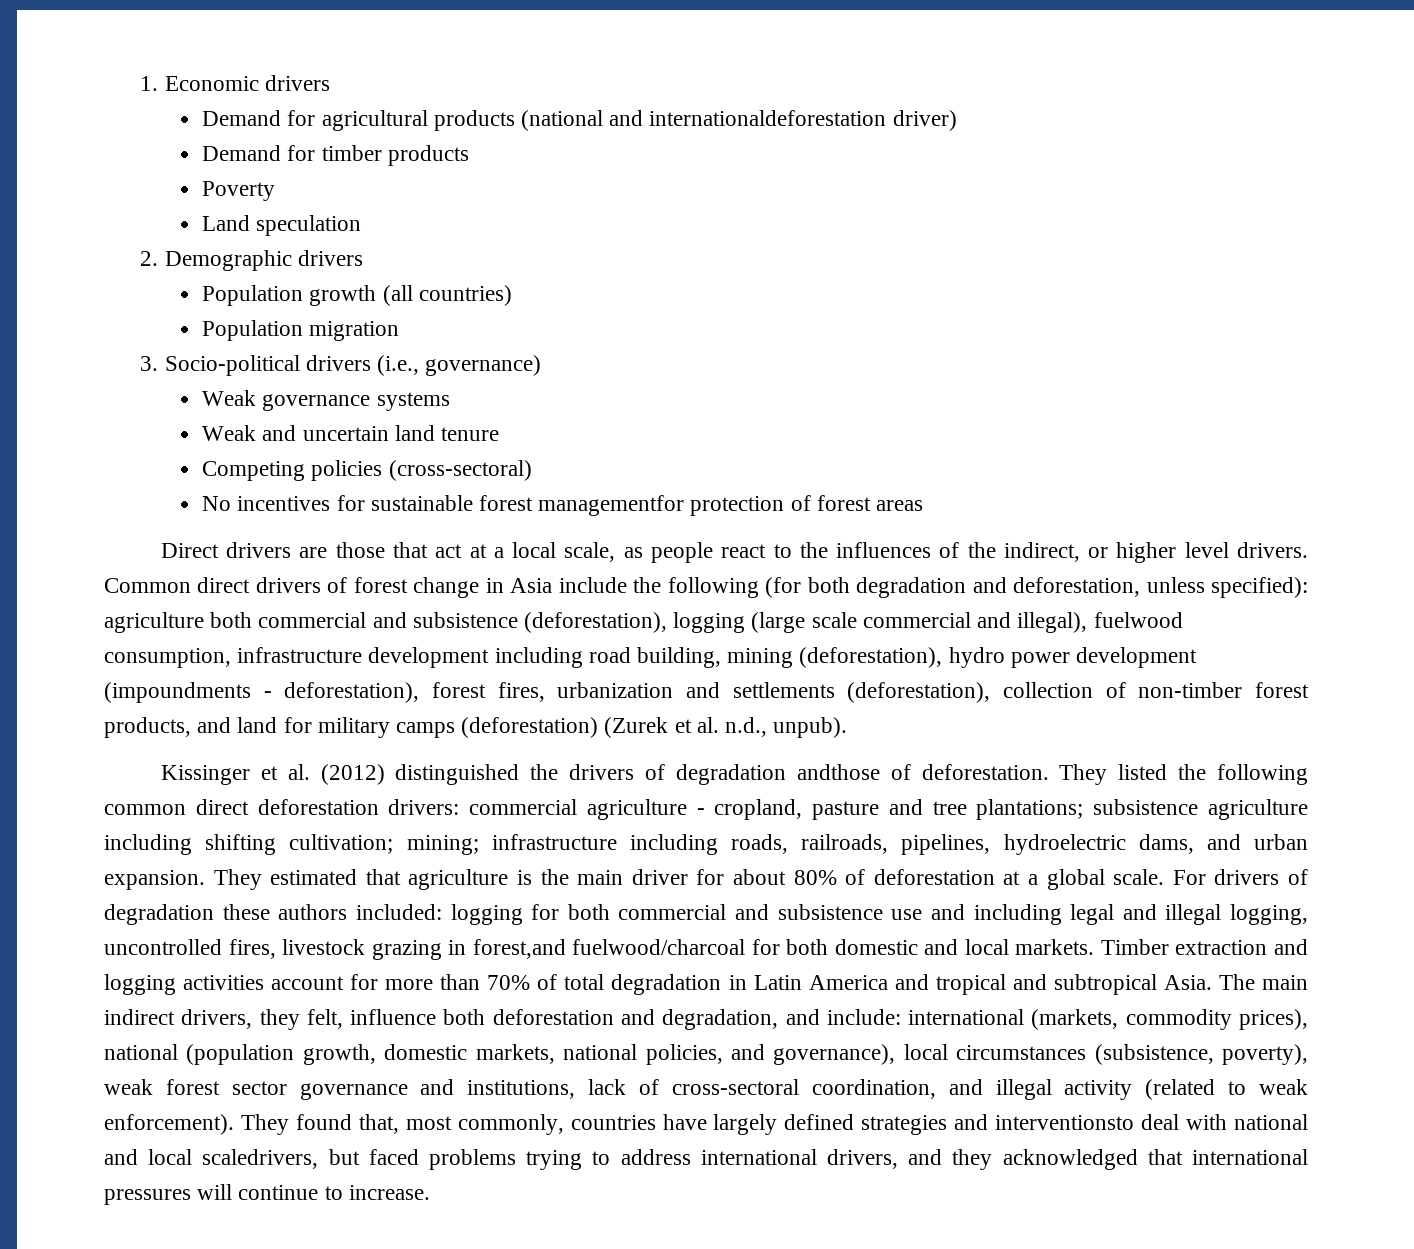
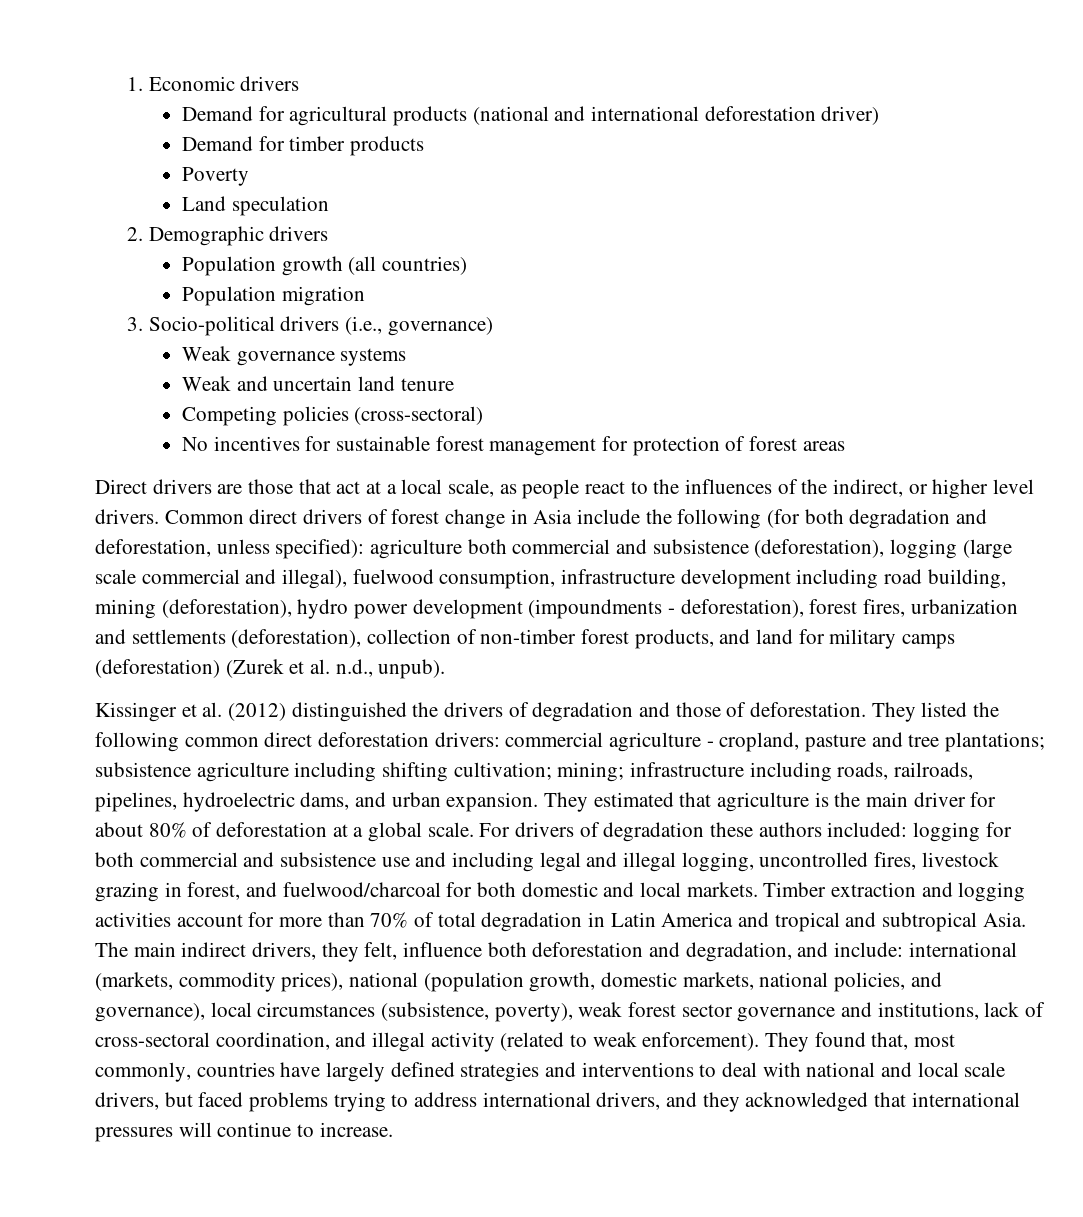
[649,110,887,126] internationaldeforestation -> [590,106,816,121] international deforestation
[538,495,685,516] managementfor -> [489,436,628,456] management for
[796,764,880,780] andthose -> [639,702,721,717] and those
[472,939,566,959] forest,and -> [187,882,278,900] forest, and
[995,1115,1135,1130] interventionsto -> [581,1062,717,1077] interventions to
[202,1149,319,1169] scaledrivers, -> [964,1062,1006,1077] [95,1092,159,1110] scale drivers,

